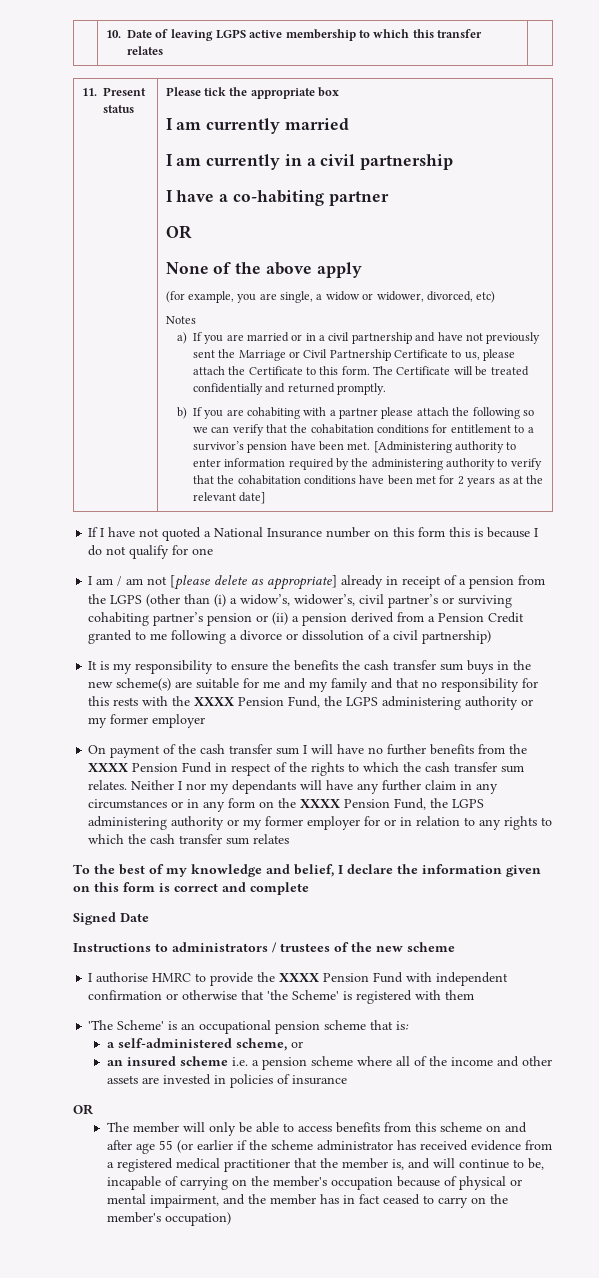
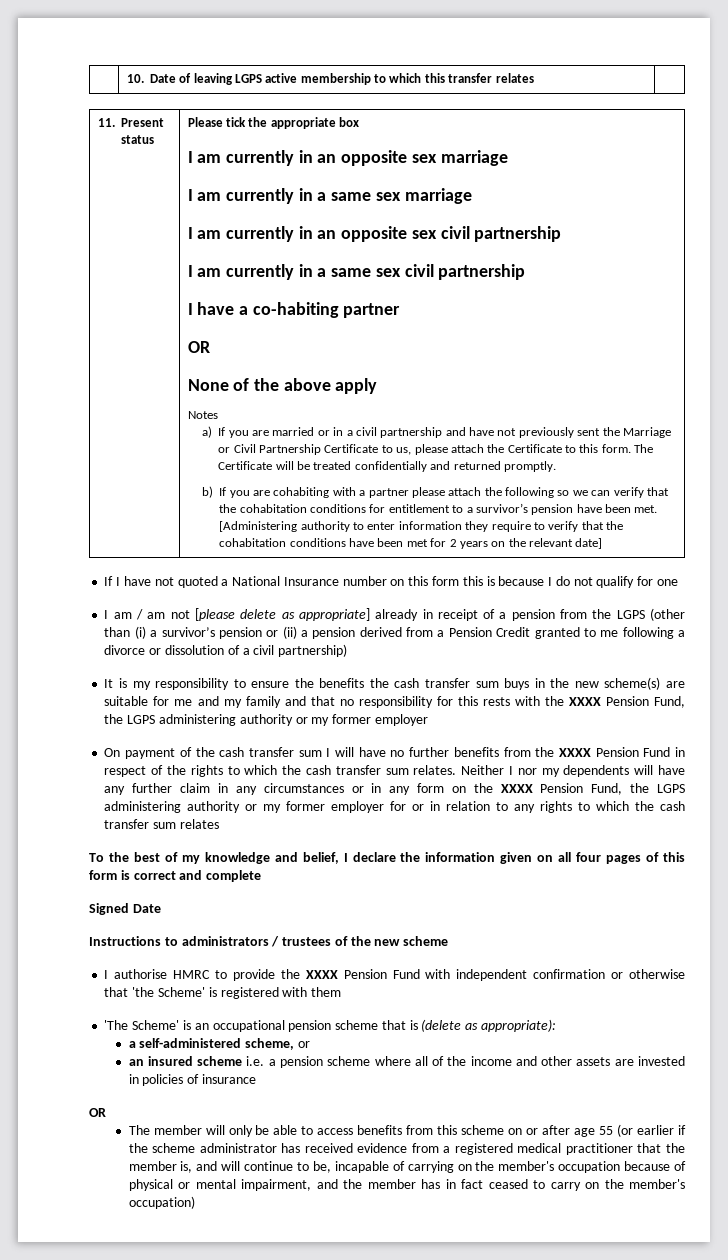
[284,118,349,130] [165,154,316,170] married // I am currently in a -> [298,150,508,166] [187,188,472,204] [187,226,562,242] [187,264,401,280] in an opposite sex marriage // I am currently in a same sex marriage // I am currently in an opposite sex civil partnership // I am currently in a same sex
[165,291,496,303] // (for example, you are single, a widow or widower, divorced, etc) -> (378, 386) none
[288,458,496,470] required by the administering authority -> [465,521,531,532] they require
[498,476,523,484] as at -> [491,541,506,547] on
[240,594,513,608] [88,612,204,626] widow’s, widower’s, civil partner’s or surviving cohabiting partner’s -> [161,627,215,637] survivor’s
[232,780,297,794] dependants -> [563,765,630,777] dependents
(90, 889) none -> [558,852,660,864] all four pages of
[396,1021,410,1030] is: -> [409,1019,556,1032] is (delete as appropriate):
[504,1122,527,1133] and -> [526,1128,539,1135] or

